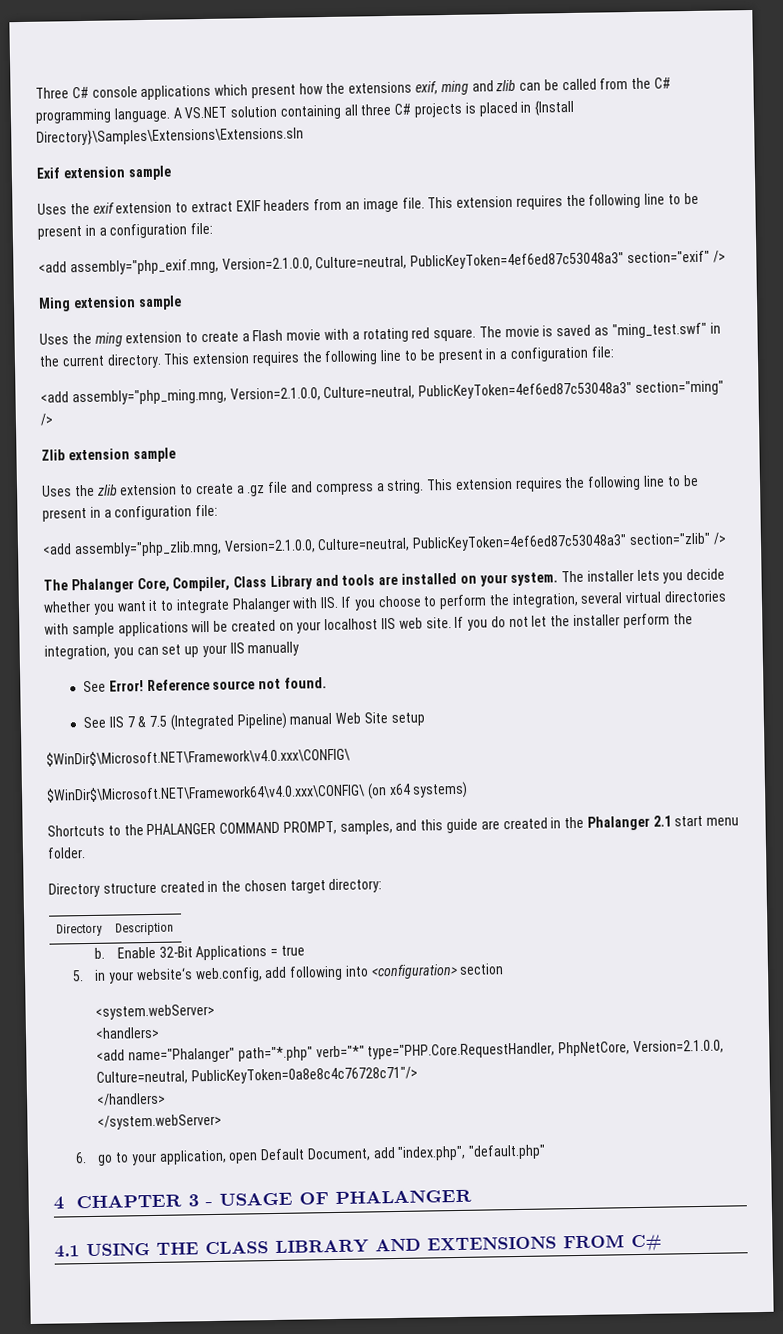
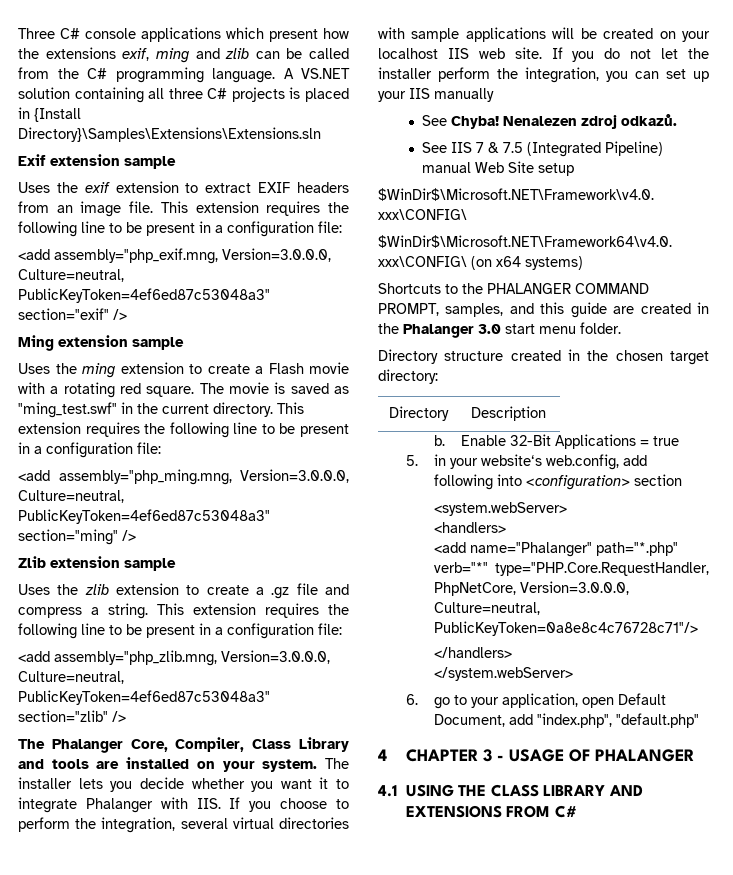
[221,257,313,272] Version=2.1.0.0, -> [222,248,331,262] Version=3.0.0.0,
[229,387,321,402] Version=2.1.0.0, -> [240,469,349,483] Version=3.0.0.0,
[223,539,316,554] Version=2.1.0.0, -> [221,650,330,664] Version=3.0.0.0,
[108,677,327,692] Error! Reference source not found. -> [450,114,677,129] Chyba! Nenalezen zdroj odkazů.
[652,815,672,827] 2.1 -> [478,324,501,334] 3.0
[632,1039,724,1055] Version=2.1.0.0, -> [519,581,629,595] Version=3.0.0.0,

